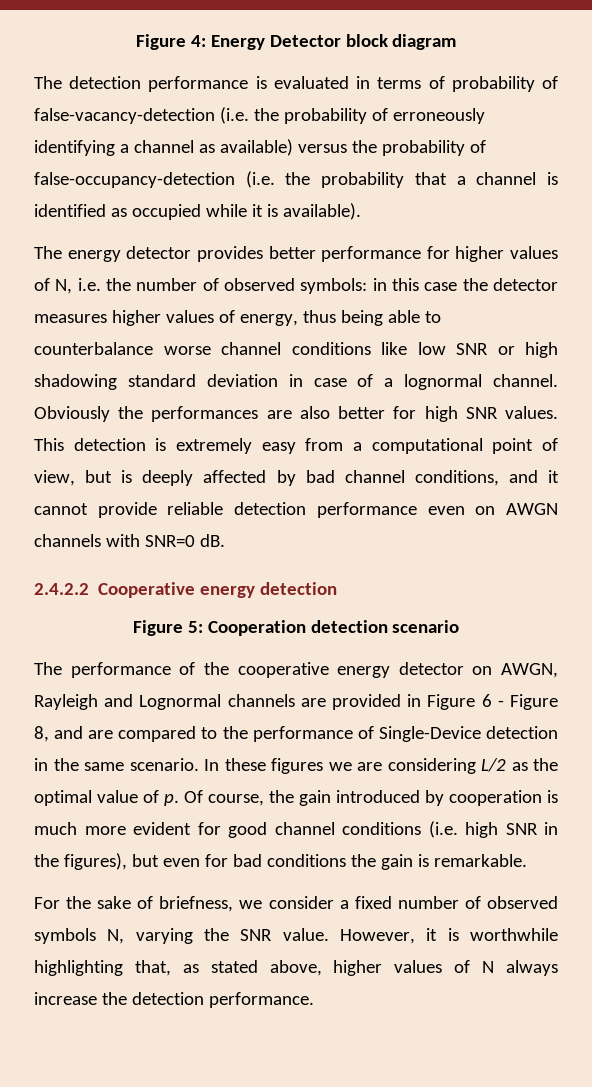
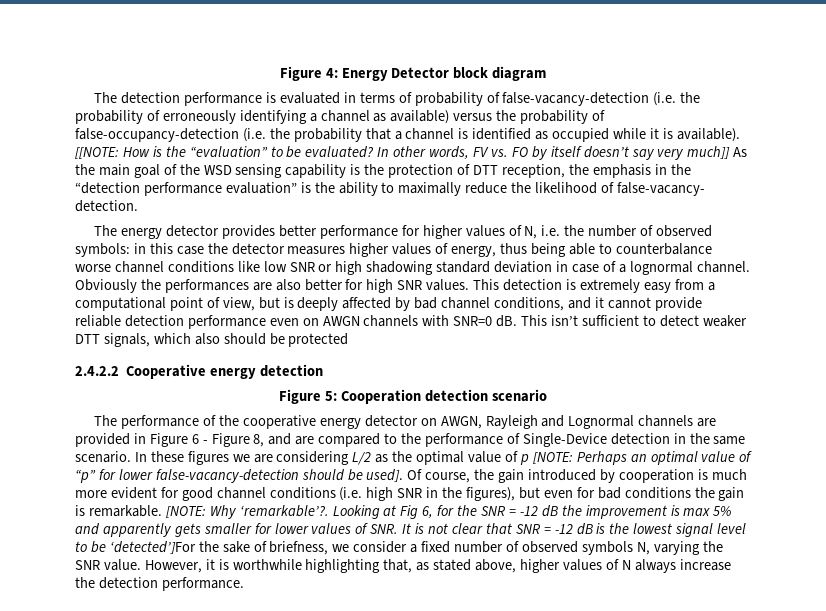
(361, 211) none -> [75,146,748,160] [75,164,691,178] [75,182,705,196] [75,200,138,212] [[NOTE: How is the “evaluation” to be evaluated? In other words, FV vs. FO by itself doesn’t say very much]] As the main goal of the WSD sensing capability is the protection of DTT reception, the emphasis in the “detection performance evaluation” is the ability to maximally reduce the likelihood of false-vacancy- detection.
(225, 540) none -> [521,315,747,327] [75,333,349,347] This isn’t sufficient to detect weaker DTT signals, which also should be protected
[164,794,179,806] p. -> [519,451,753,465] [75,469,404,483] p [NOTE: Perhaps an optimal value of “p” for lower false-vacancy-detection should be used].
[34,897,60,909] // For -> [165,505,732,519] [75,523,747,537] [75,541,196,554] [NOTE: Why ‘remarkable’?. Looking at Fig 6, for the SNR = -12 dB the improvement is max 5% and apparently gets smaller for lower values of SNR. It is not clear that SNR = -12 dB is the lowest signal level to be ‘detected’]For

